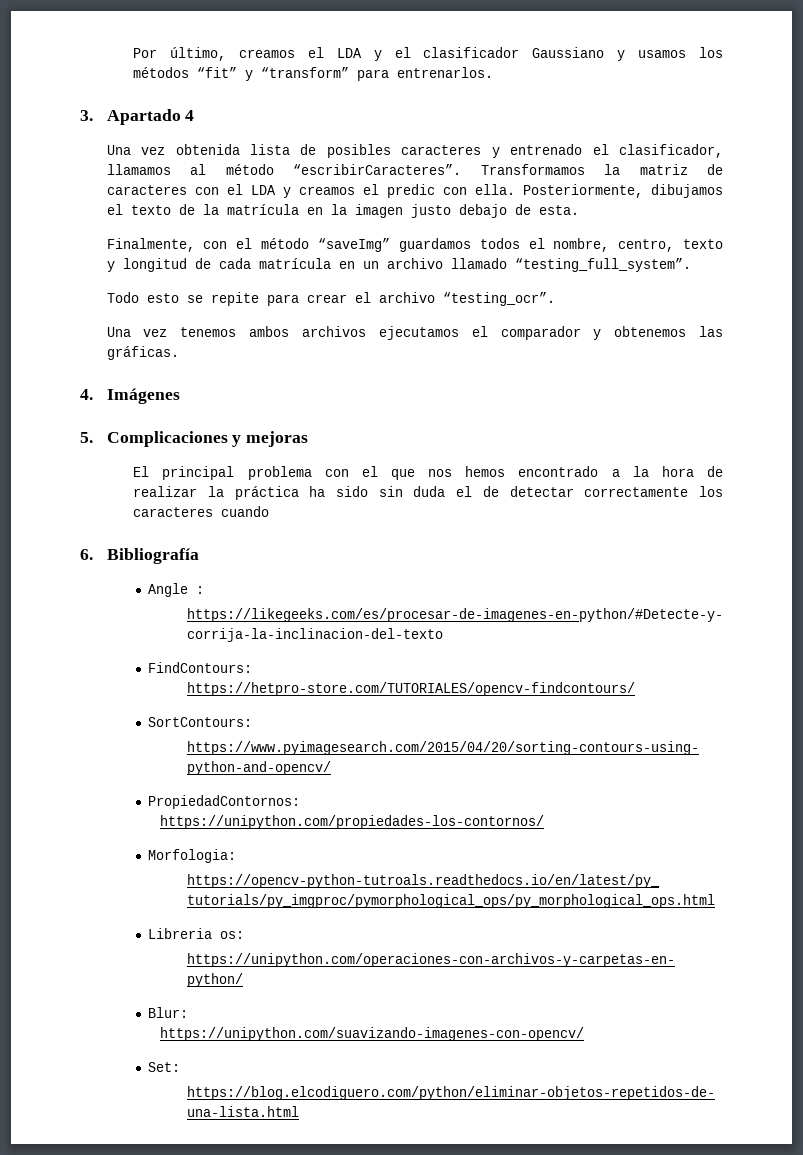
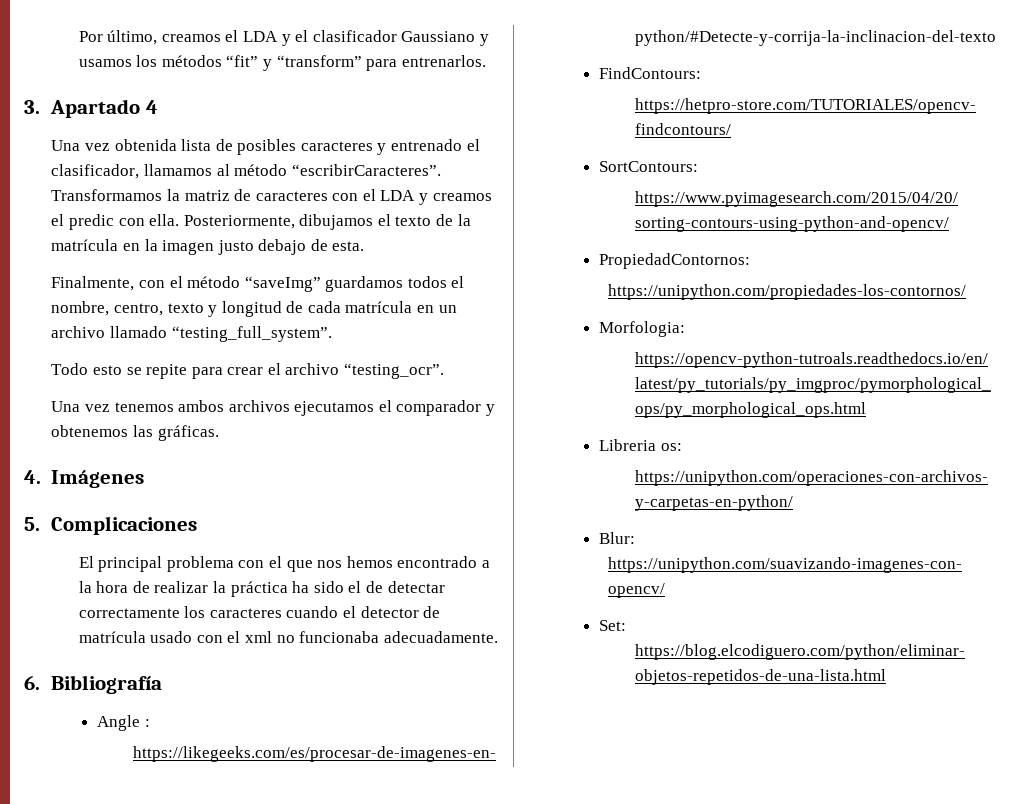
[232,431,309,447] y mejoras -> (198, 525) none
[378,486,446,497] sin duda -> (344, 587) none
(270, 511) none -> [343,606,441,618] [78,631,498,643] el detector de matrícula usado con el xml no funcionaba adecuadamente.

